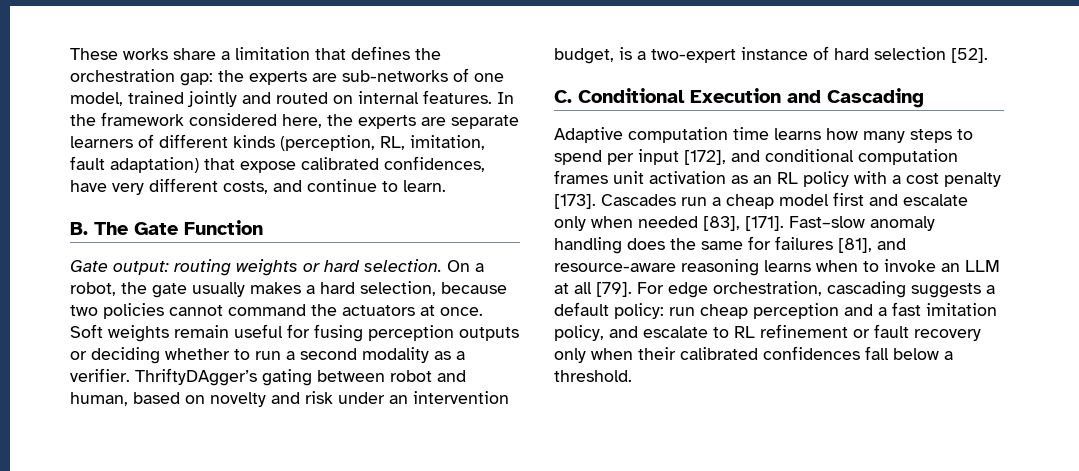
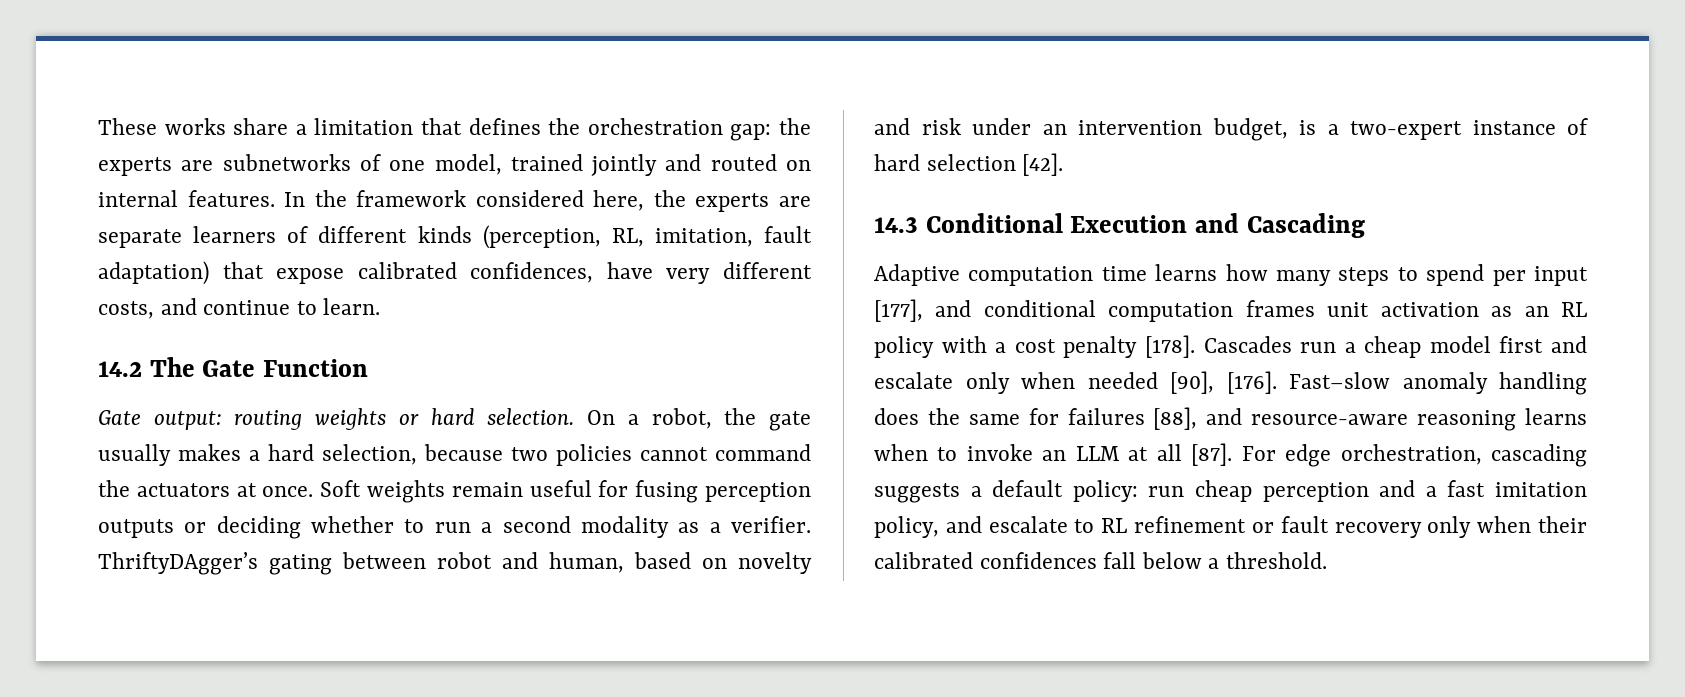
[342,70,448,82] sub-networks -> [222,154,351,171] subnetworks
[70,222,88,235] B. -> [98,361,142,377] 14.2
[951,48,988,63] [554,90,572,103] [52]. // C. -> [1022,153,1064,176] [874,217,918,233] [42]. // 14.3
[684,150,726,165] [172], -> [874,299,923,322] [177],
[554,194,596,209] [173]. -> [1144,335,1195,358] [178].
[703,216,784,231] [83], [171]. -> [1170,371,1277,394] [90], [176].
[838,238,872,253] [81], -> [1153,407,1198,430] [88],
[596,282,632,297] [79]. -> [1191,443,1233,466] [87].

